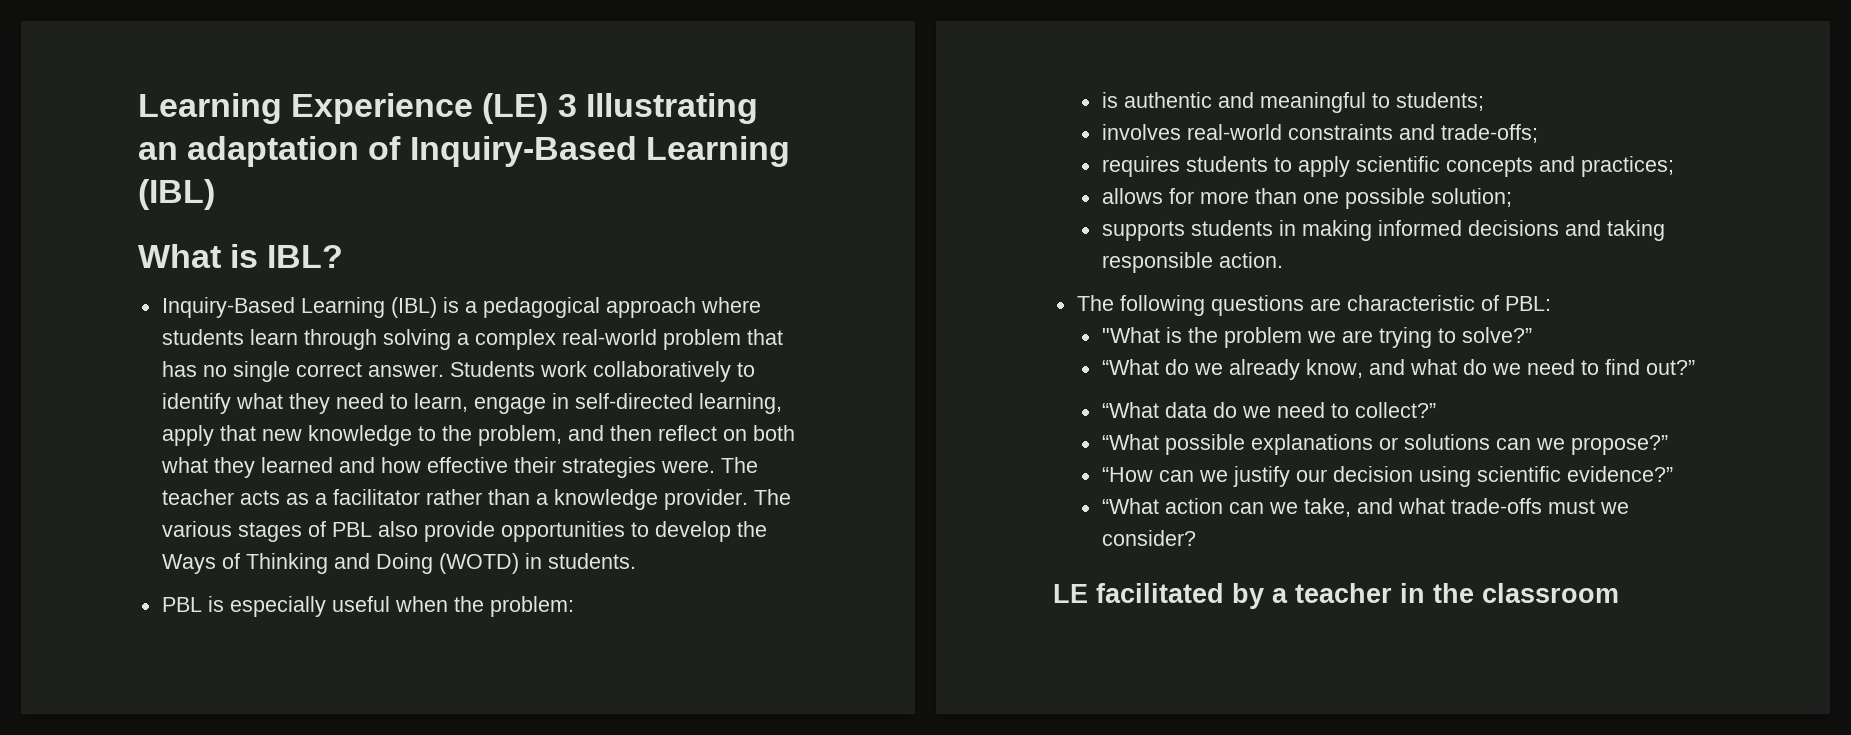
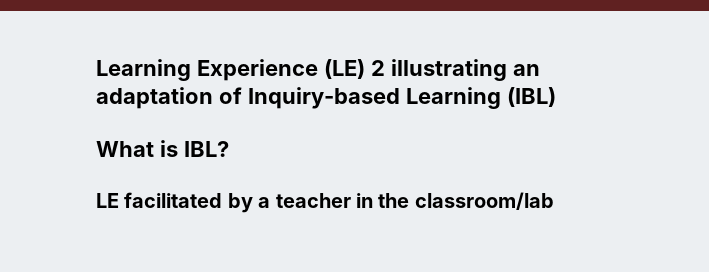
[557,93,758,124] 3 Illustrating -> [370,59,507,81] 2 illustrating
[409,136,637,167] Inquiry-Based -> [247,87,400,109] Inquiry-based
[161,297,761,318] [161,329,783,350] [161,361,755,382] [161,393,782,414] [161,425,795,446] [160,457,758,478] [161,489,791,510] [161,521,767,542] [161,553,636,574] [161,596,574,617] [1101,92,1484,113] [1101,124,1538,143] [1101,156,1674,177] [1101,188,1512,209] [1101,220,1665,241] [1101,252,1283,273] [1076,295,1551,316] [1101,327,1532,348] [1101,359,1695,380] [1101,402,1436,418] [1101,434,1668,455] [1101,466,1673,487] [1101,498,1629,517] [1101,530,1196,546] // Inquiry-Based Learning (IBL) is a pedagogical approach where students learn through solving a complex real-world problem that has no single correct answer. Students work collaboratively to identify what they need to learn, engage in self-directed learning, apply that new knowledge to the problem, and then reflect on both what they learned and how effective their strategies were. The teacher acts as a facilitator rather than a knowledge provider. The various stages of PBL also provide opportunities to develop the Ways of Thinking and Doing (WOTD) in students. // PBL is especially useful when the problem: // is authentic and meaningful to students; // involves real-world constraints and trade-offs; // requires students to apply scientific concepts and practices; // allows for more than one possible solution; // supports students in making informed decisions and taking responsible action. // The following questions are characteristic of PBL: // "What is the problem we are trying to solve?” // “What do we already know, and what do we need to find out?” // “What data do we need to collect?” // “What possible explanations or solutions can we propose?” // “How can we justify our decision using scientific evidence?” // “What action can we take, and what trade-offs must we consider? -> (229, 149) none
[1482,583,1619,603] classroom -> [414,192,554,210] classroom/lab

